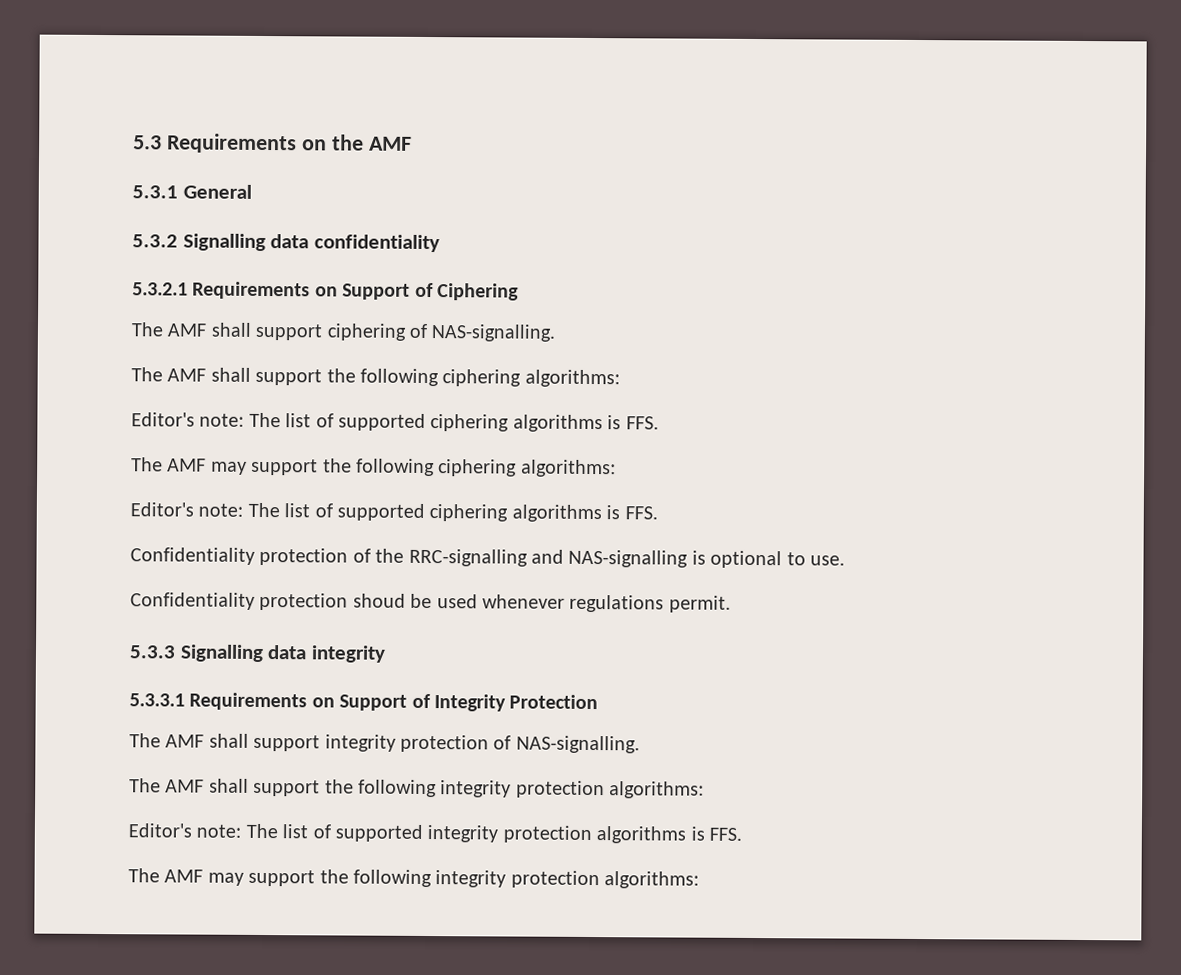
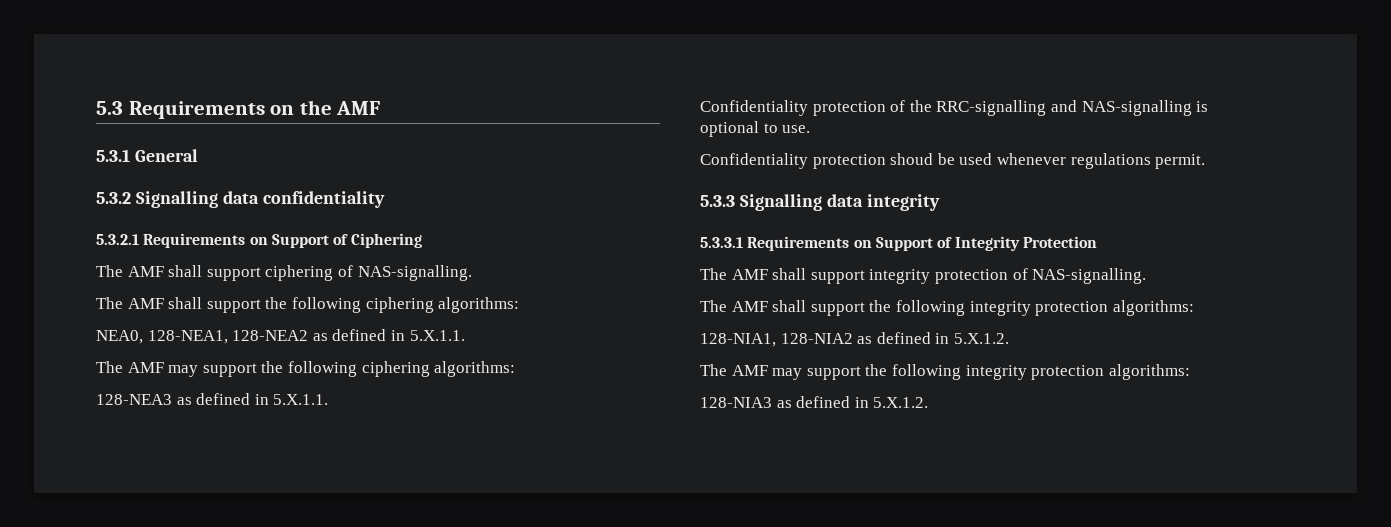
[131,412,659,433] Editor's note: The list of supported ciphering algorithms is FFS. -> [96,329,465,344] NEA0, 128-NEA1, 128-NEA2 as defined in 5.X.1.1.
[130,502,658,523] Editor's note: The list of supported ciphering algorithms is FFS. -> [96,393,329,405] 128-NEA3 as defined in 5.X.1.1.
[128,823,742,844] Editor's note: The list of supported integrity protection algorithms is FFS. -> [700,332,1009,347] 128-NIA1, 128-NIA2 as defined in 5.X.1.2.
(700, 880) none -> [700,396,929,408] // 128-NIA3 as defined in 5.X.1.2.

